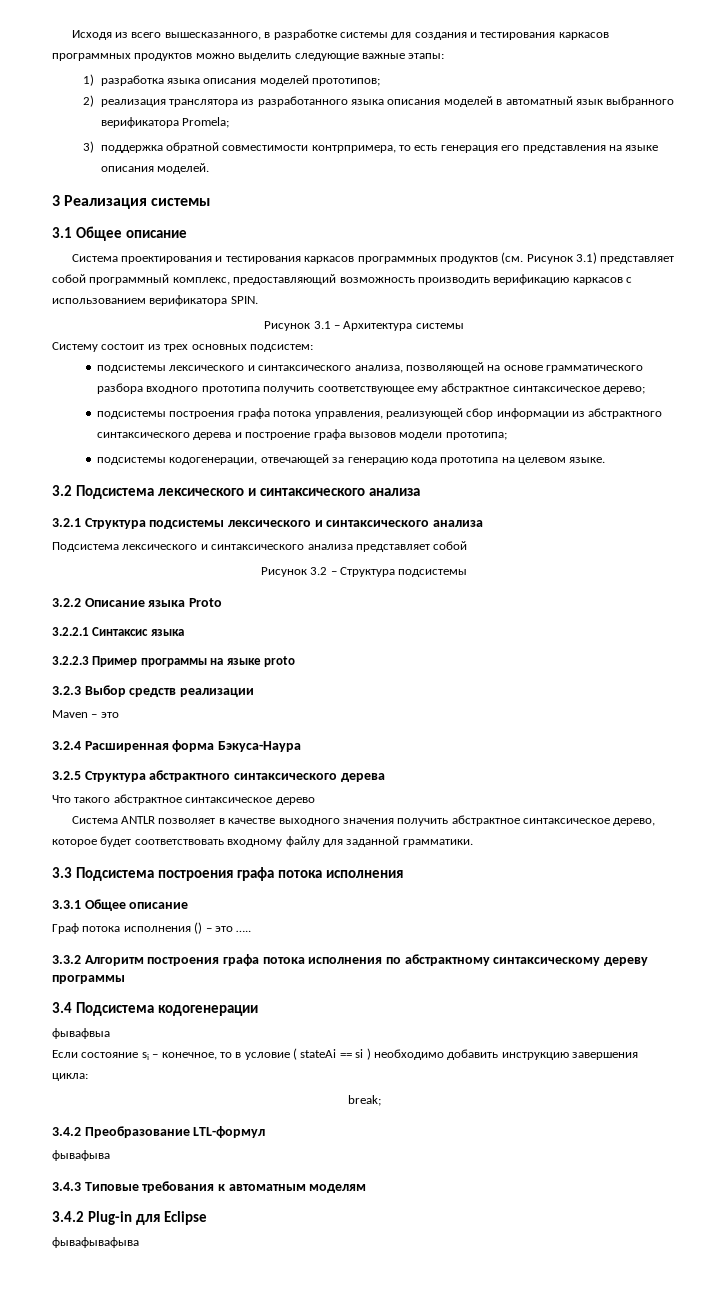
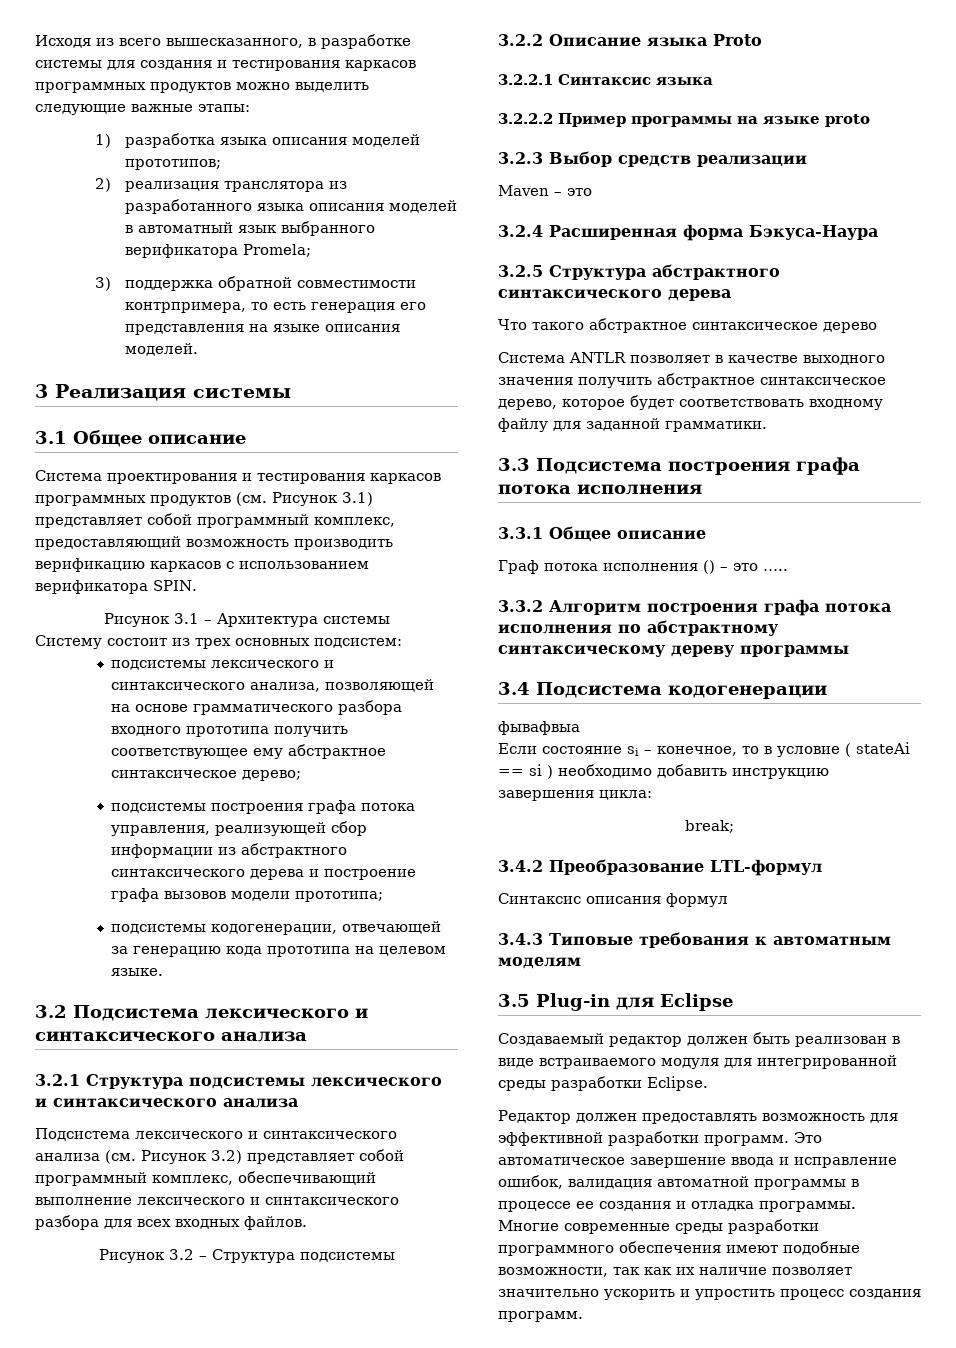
[355,541,468,552] представляет собой -> [105,1149,404,1164] [35,1171,376,1186] [35,1197,399,1205] [35,1215,307,1230] (см. Рисунок 3.2) представляет собой программный комплекс, обеспечивающий выполнение лексического и синтаксического разбора для всех входных файлов.
[52,656,89,665] 3.2.2.3 -> [498,113,553,124] 3.2.2.2
[52,1150,110,1161] фывафыва -> [498,893,728,907] Синтаксис описания формул
[52,1211,84,1222] 3.4.2 -> [498,994,530,1007] 3.5
[52,1237,139,1248] фывафывафыва -> [498,1032,900,1047] [498,1055,897,1069] [498,1076,708,1091] [498,1110,898,1124] [498,1131,822,1146] [498,1157,897,1168] [498,1175,859,1190] [498,1201,856,1212] [498,1219,819,1234] [498,1241,860,1256] [498,1267,852,1277] [498,1289,921,1300] [498,1311,583,1322] Создаваемый редактор должен быть реализован в виде встраиваемого модуля для интегрированной среды разработки Eclipse. // Редактор должен предоставлять возможность для эффективной разработки программ. Это автоматическое завершение ввода и исправление ошибок, валидация автоматной программы в процессе ее создания и отладка программы. Многие современные среды разработки программного обеспечения имеют подобные возможности, так как их наличие позволяет значительно ускорить и упростить процесс создания программ.

